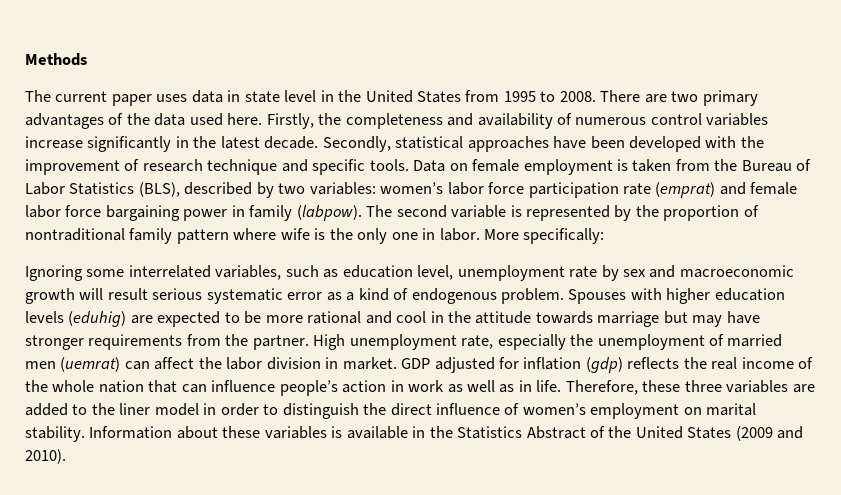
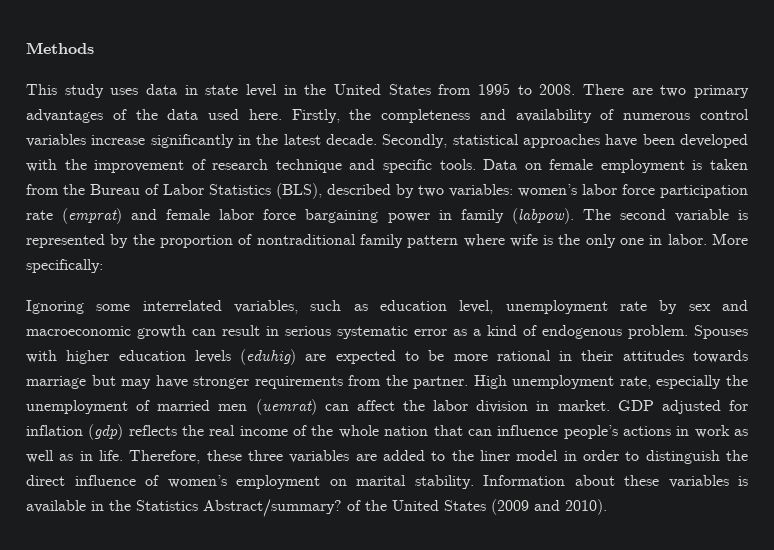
[25,90,152,106] The current paper -> [26,84,104,98] This study
[79,288,148,300] will result -> [192,325,279,336] can result in
[365,311,532,324] and cool in the attitude -> [559,350,684,361] in their attitudes
[342,380,387,393] action -> [622,426,671,436] actions
[526,426,586,439] Abstract -> [203,499,342,517] Abstract/summary?

